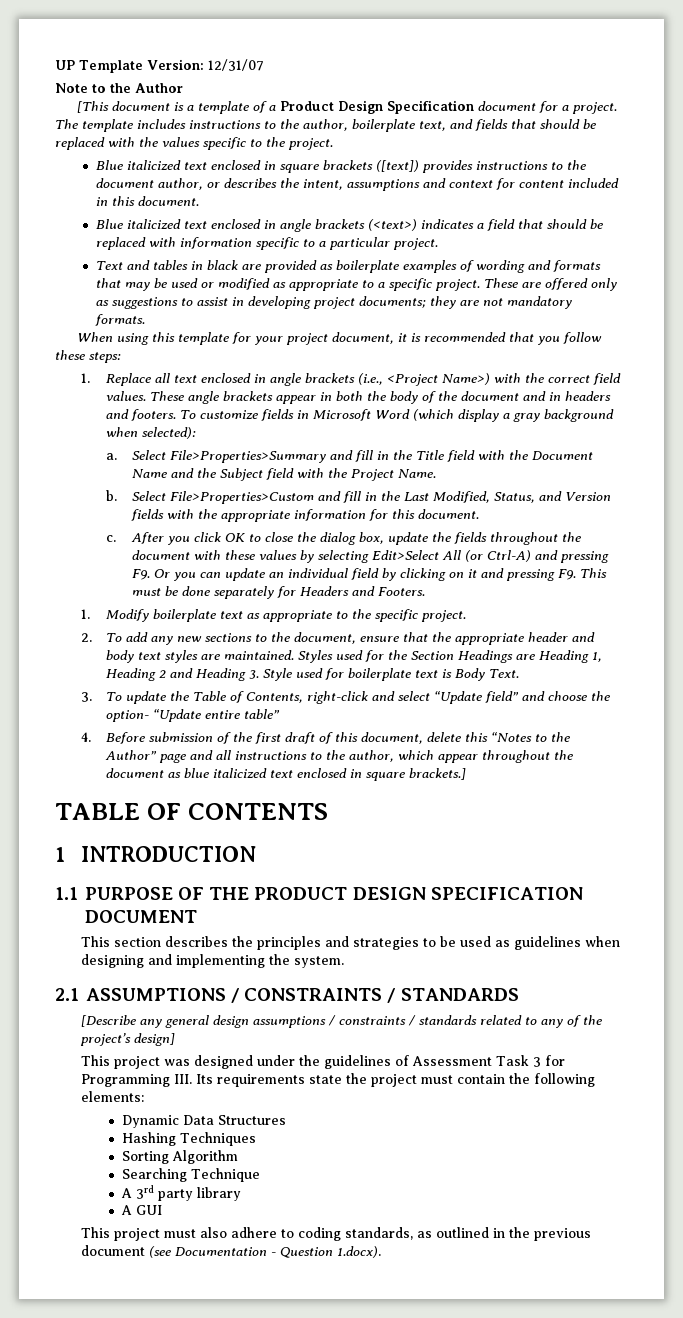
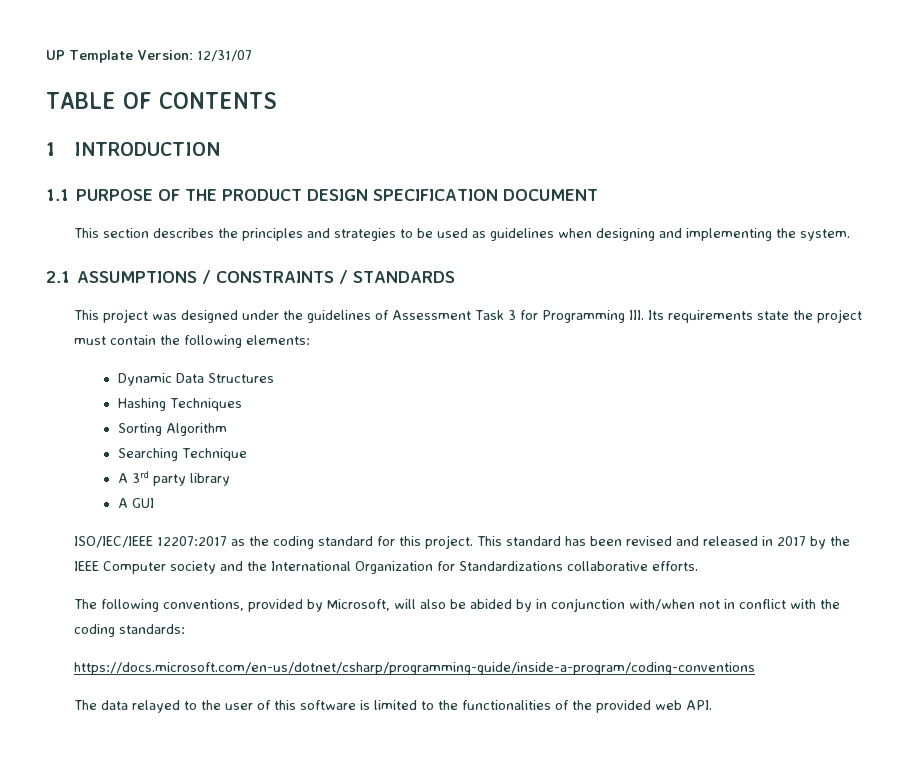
[55,83,183,93] [76,100,617,114] [55,119,596,132] [55,137,333,150] [96,160,587,173] [96,178,620,191] [96,196,200,206] [96,219,604,232] [96,237,439,250] [96,260,602,273] [96,278,618,291] [96,296,573,309] [95,314,146,326] [76,332,602,345] [55,350,121,363] [80,373,622,386] [106,391,612,404] [106,409,615,422] [106,427,197,439] [106,450,594,463] [132,468,437,481] [106,490,612,504] [131,509,480,522] [106,532,582,545] [132,550,610,563] [132,568,608,581] [132,586,426,599] [80,609,467,622] [80,632,596,645] [106,650,603,663] [106,668,520,681] [80,691,611,704] [106,709,281,722] [80,732,571,744] [105,750,574,763] [106,768,467,781] // Note to the Author // [This document is a template of a Product Design Specification document for a project. The template includes instructions to the author, boilerplate text, and fields that should be replaced with the values specific to the project. // Blue italicized text enclosed in square brackets ([text]) provides instructions to the document author, or describes the intent, assumptions and context for content included in this document. // Blue italicized text enclosed in angle brackets (<text>) indicates a field that should be replaced with information specific to a particular project. // Text and tables in black are provided as boilerplate examples of wording and formats that may be used or modified as appropriate to a specific project. These are offered only as suggestions to assist in developing project documents; they are not mandatory formats. // When using this template for your project document, it is recommended that you follow these steps: // 1. Replace all text enclosed in angle brackets (i.e., <Project Name>) with the correct field values. These angle brackets appear in both the body of the document and in headers and footers. To customize fields in Microsoft Word (which display a gray background when selected): // a. Select File>Properties>Summary and fill in the Title field with the Document Name and the Subject field with the Project Name. // b. Select File>Properties>Custom and fill in the Last Modified, Status, and Version fields with the appropriate information for this document. // c. After you click OK to close the dialog box, update the fields throughout the document with these values by selecting Edit>Select All (or Ctrl-A) and pressing F9. Or you can update an individual field by clicking on it and pressing F9. This must be done separately for Headers and Footers. // 1. Modify boilerplate text as appropriate to the specific project. // 2. To add any new sections to the document, ensure that the appropriate header and body text styles are maintained. Styles used for the Section Headings are Heading 1, Heading 2 and Heading 3. Style used for boilerplate text is Body Text. // 3. To update the Table of Contents, right-click and select “Update field” and choose the option- “Update entire table” // 4. Before submission of the first draft of this document, delete this “Notes to the Author” page and all instructions to the author, which appear throughout the document as blue italicized text enclosed in square brackets.] -> (252, 56) none
[80,1015,602,1028] [79,1033,175,1046] // [Describe any general design assumptions / constraints / standards related to any of the project’s design] -> (456, 277) none
[80,1227,591,1241] [80,1245,381,1258] This project must also adhere to coding standards, as outlined in the previous document (see Documentation - Question 1.docx). -> [73,535,850,549] [73,561,698,574] [73,598,840,612] [73,624,185,637] [73,662,755,675] [73,700,712,713] ISO/IEC/IEEE 12207:2017 as the coding standard for this project. This standard has been revised and released in 2017 by the IEEE Computer society and the International Organization for Standardizations collaborative efforts. // The following conventions, provided by Microsoft, will also be abided by in conjunction with/when not in conflict with the coding standards: // https://docs.microsoft.com/en-us/dotnet/csharp/programming-guide/inside-a-program/coding-conventions // The data relayed to the user of this software is limited to the functionalities of the provided web API.

